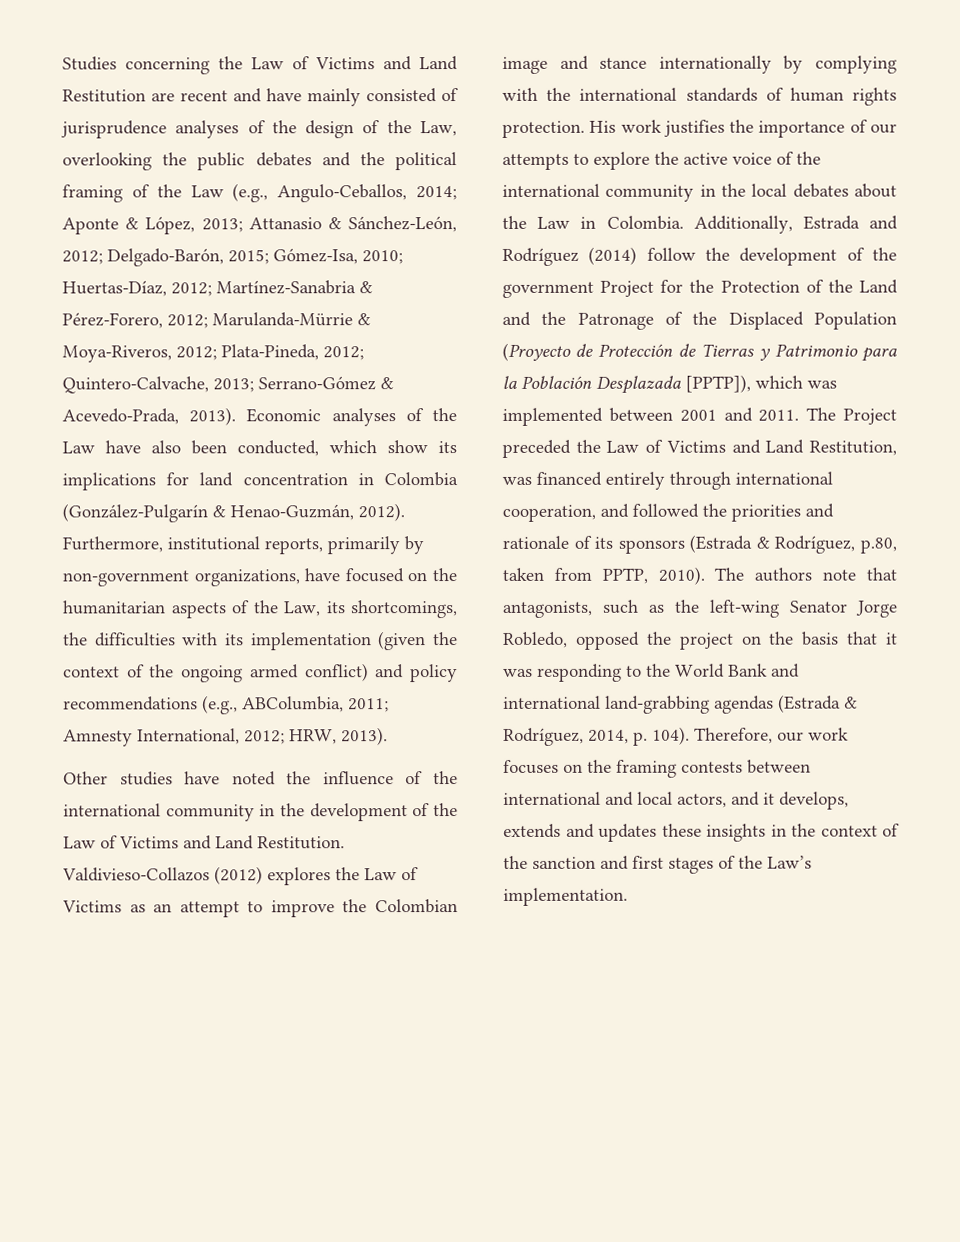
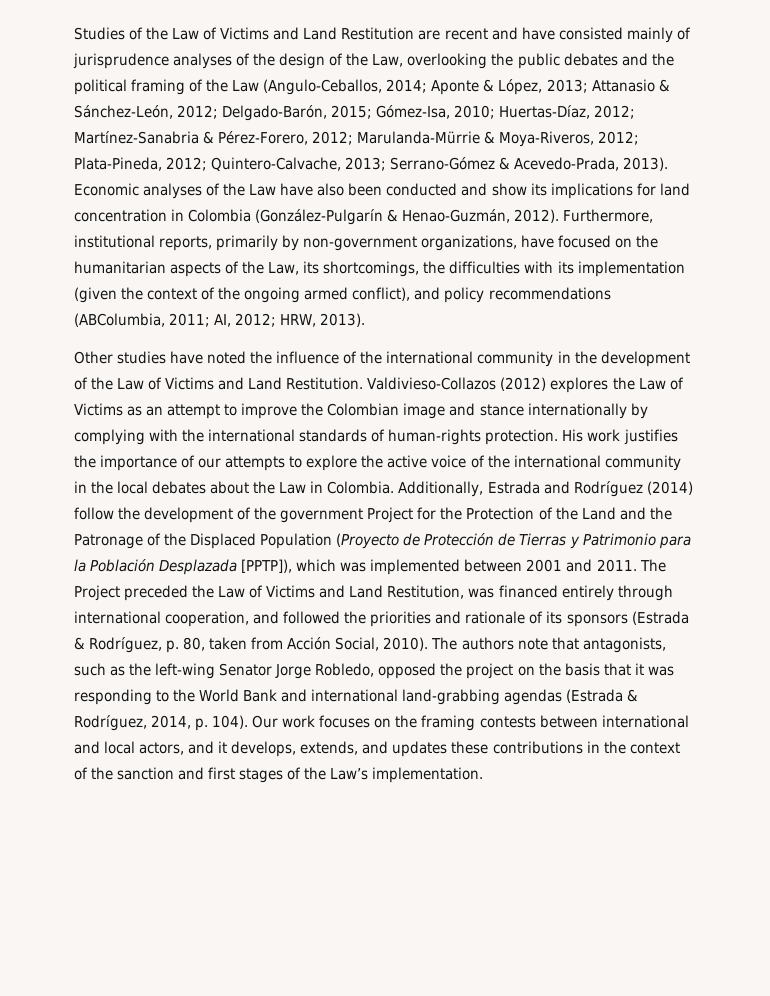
[125,57,210,75] concerning -> [129,27,144,40] of
[307,88,437,107] mainly consisted -> [558,27,673,43] consisted mainly
[232,183,408,203] (e.g., Angulo-Ceballos, -> [263,79,383,95] (Angulo-Ceballos,
[237,440,377,457] conducted, which -> [386,183,488,196] conducted and
[304,663,369,682] conflict) -> [352,287,411,301] conflict),
[202,695,389,715] [63,728,240,747] (e.g., ABColumbia, 2011; Amnesty International, -> [74,313,232,327] (ABColumbia, 2011; AI,
[789,87,897,106] human rights -> [388,429,482,445] human-rights
[860,537,897,554] [502,567,648,584] p.80, taken from PPTP, -> [166,637,380,653] p. 80, taken from Acción Social,
[694,727,804,744] Therefore, our -> [252,715,279,728] Our
[503,823,561,838] extends -> [300,741,359,755] extends,
[706,823,766,842] insights -> [492,741,583,754] contributions

